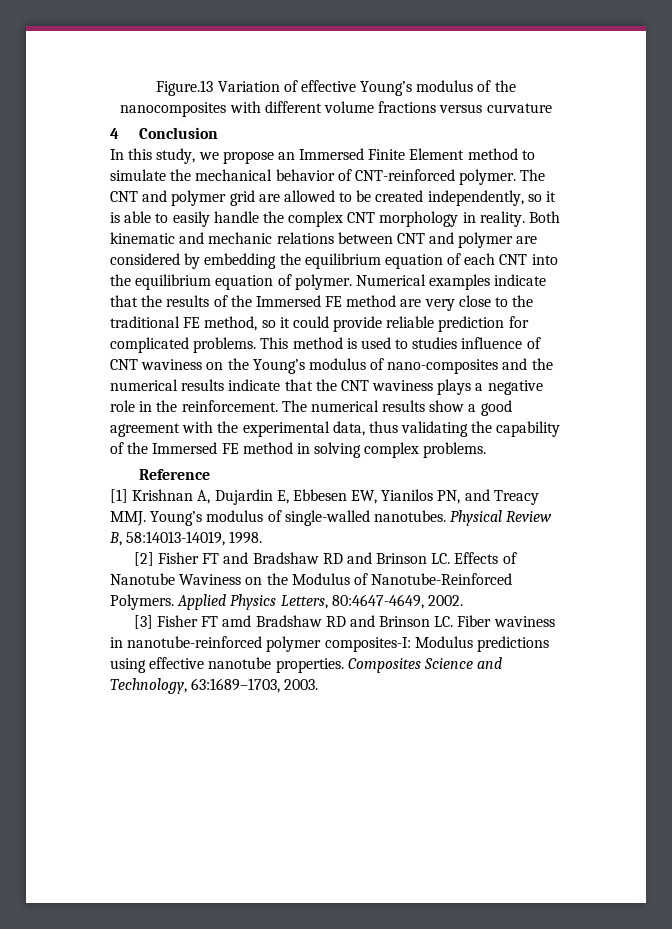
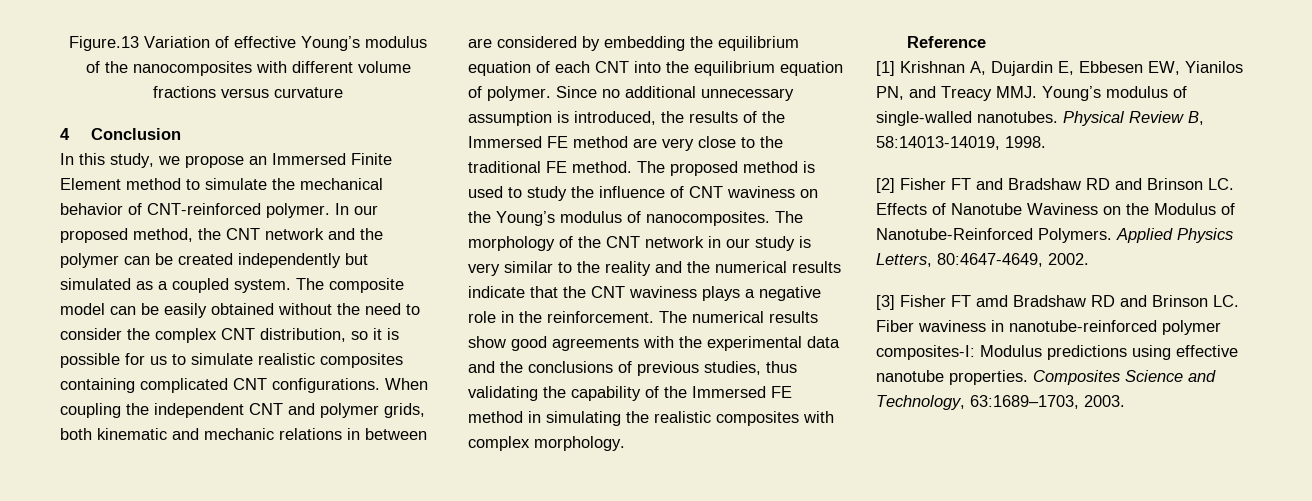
[520,169,546,181] [110,190,557,206] [110,211,561,227] [110,232,514,248] The CNT and polymer grid are allowed to be created independently, so it is able to easily handle the complex CNT morphology in reality. Both kinematic and mechanic relations between CNT and polymer -> [335,203,378,215] [60,228,383,243] [60,253,368,268] [60,278,404,293] [60,303,420,318] [60,328,399,343] [60,353,403,368] [60,378,428,393] [60,403,425,418] [60,428,427,440] In our proposed method, the CNT network and the polymer can be created independently but simulated as a coupled system. The composite model can be easily obtained without the need to consider the complex CNT distribution, so it is possible for us to simulate realistic composites containing complicated CNT configurations. When coupling the independent CNT and polymer grids, both kinematic and mechanic relations in between
[355,274,547,290] [110,295,138,307] Numerical examples indicate that -> [556,86,794,101] [468,111,656,126] Since no additional unnecessary assumption is introduced,
[204,316,529,332] [110,337,289,353] method, so it could provide reliable prediction for complicated problems. This -> [572,161,738,176] method. The proposed
[412,337,458,349] studies -> [527,186,594,201] study the
[387,359,499,374] nano-composites -> [646,211,803,226] [468,236,811,251] [468,261,651,276] nanocomposites. The morphology of the CNT network in our study is very similar to the reality
[468,400,512,416] [110,421,365,437] a good agreement with the experimental data, -> [511,336,840,351] [468,361,761,376] good agreements with the experimental data and the conclusions of previous studies,
[314,442,487,458] solving complex problems. -> [546,411,834,426] [468,436,625,451] simulating the realistic composites with complex morphology.

